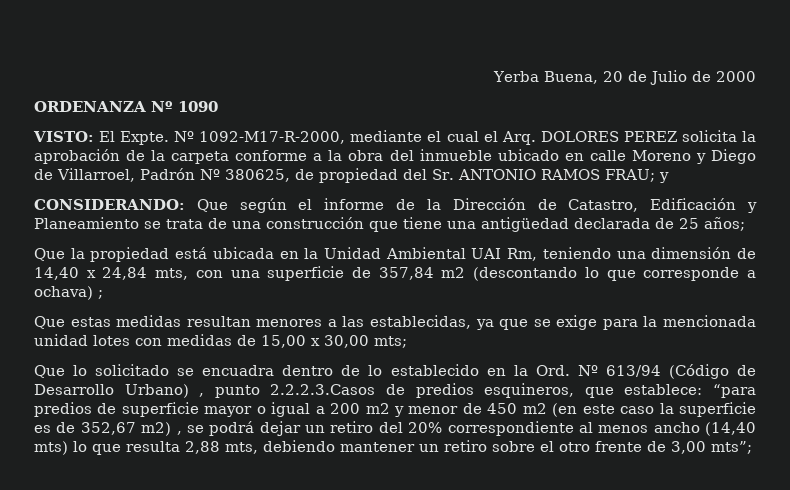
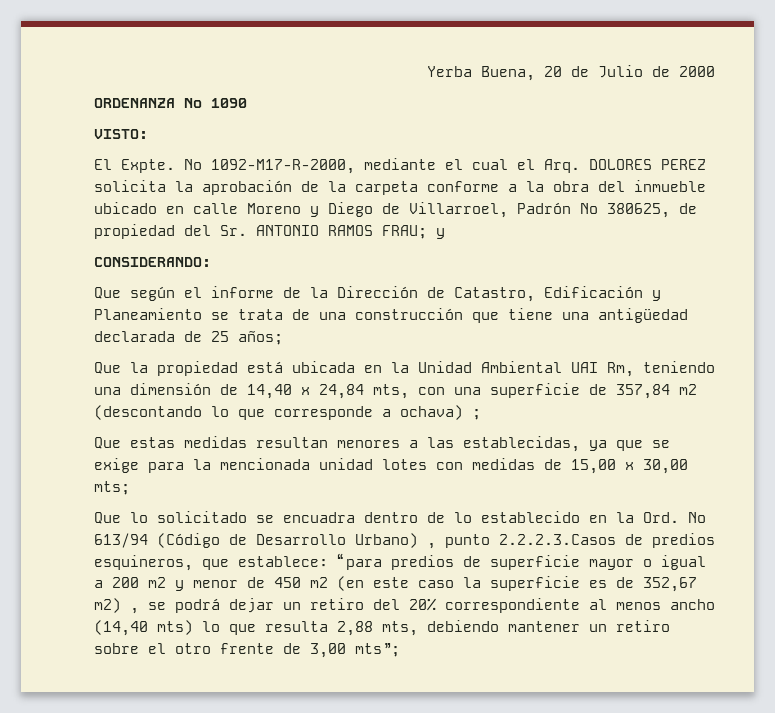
(94, 136) none -> (148, 134) //
(185, 204) none -> (211, 262) //

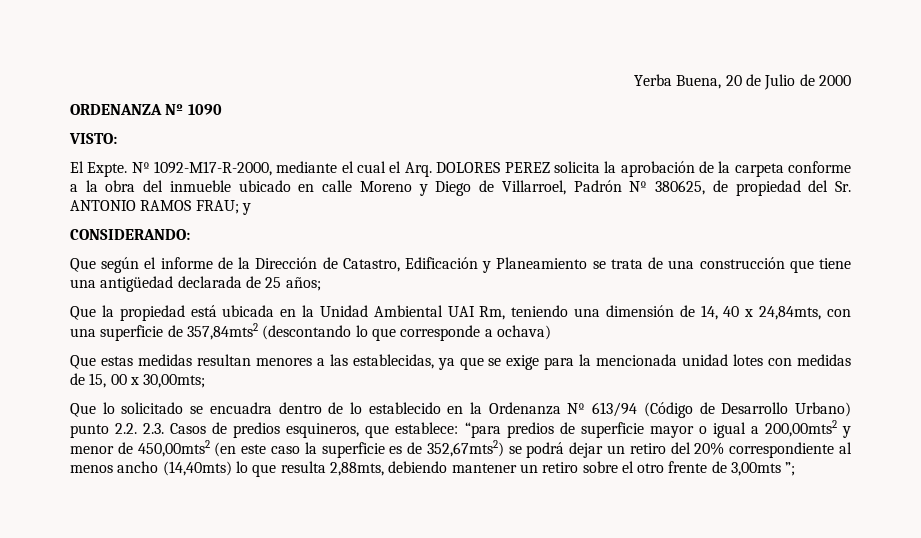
[247,384,409,399] 14,40 x 24,84 mts, -> [700,305,822,320] 14, 40 x 24,84mts,
[616,384,697,399] 357,84 m2 -> [186,323,258,340] 357,84mts2
[472,409,481,420] ; -> (551, 332) none
[571,459,688,474] [94,481,130,495] 15,00 x 30,00 mts; -> [89,373,206,388] 15, 00 x 30,00mts;
[643,512,679,523] Ord. -> [488,402,561,415] Ordenanza
[427,534,616,549] , punto 2.2.2.3.Casos -> [70,423,207,438] punto 2.2. 2.3. Casos
[112,577,166,588] 200 m2 -> [764,420,837,437] 200,00mts2
[274,577,328,588] 450 m2 -> [137,440,210,457] 450,00mts2
[643,577,697,592] [94,598,139,614] 352,67 m2) , -> [426,440,504,457] 352,67mts2)
[94,620,193,636] (14,40 mts) -> [162,461,232,476] (14,40mts)
[337,621,418,636] 2,88 mts, -> [329,462,384,476] 2,88mts,
[310,643,400,658] 3,00 mts”; -> [731,462,796,476] 3,00mts ”;

